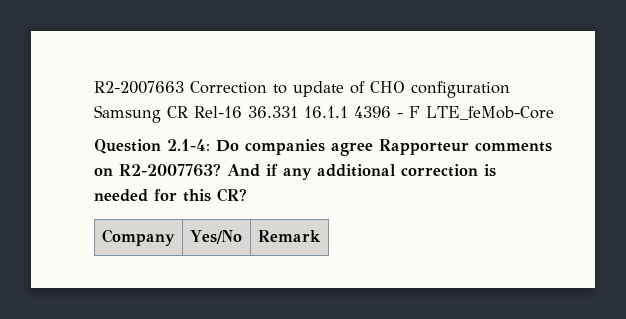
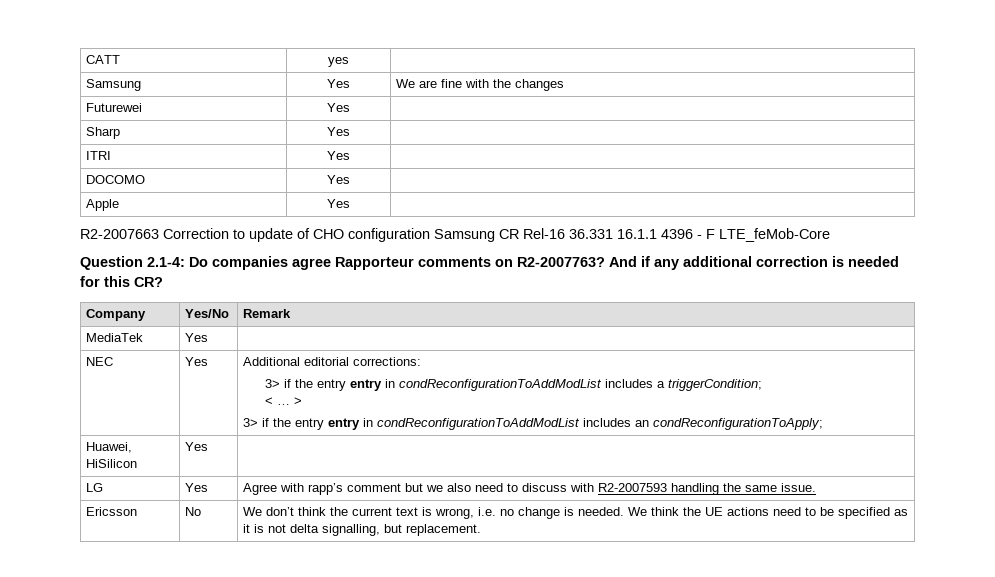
(94, 87) none -> [86,55,121,64] [328,57,349,67] [86,79,142,91] [327,79,350,88] [396,79,565,91] [86,103,143,112] [327,103,350,112] [86,127,121,139] [327,127,350,136] [86,151,112,160] [327,151,350,160] [86,175,146,184] [327,175,350,184] [86,199,120,211] [327,199,350,208] CATT | yes | // Samsung | Yes | We are fine with the changes // Futurewei | Yes | // Sharp | Yes | // ITRI | Yes | // DOCOMO | Yes | // Apple | Yes | //
(321, 236) none -> [86,333,144,342] [185,333,209,342] [86,357,114,366] [185,357,209,366] [243,357,422,366] [265,379,763,391] [265,397,303,405] [243,418,824,430] [86,442,133,453] [86,459,138,468] [185,442,209,451] [86,483,104,492] [185,483,209,492] [243,483,817,495] [86,507,138,516] [185,507,202,516] [243,507,909,519] [243,524,482,536] // MediaTek | Yes | // NEC | Yes | Additional editorial corrections: // 3> if the entry entry in condReconfigurationToAddModList includes a triggerCondition; // < … > // 3> if the entry entry in condReconfigurationToAddModList includes an condReconfigurationToApply; // Huawei, HiSilicon | Yes | // LG | Yes | Agree with rapp’s comment but we also need to discuss with R2-2007593 handling the same issue. // Ericsson | No | We don’t think the current text is wrong, i.e. no change is needed. We think the UE actions need to be specified as it is not delta signalling, but replacement.

